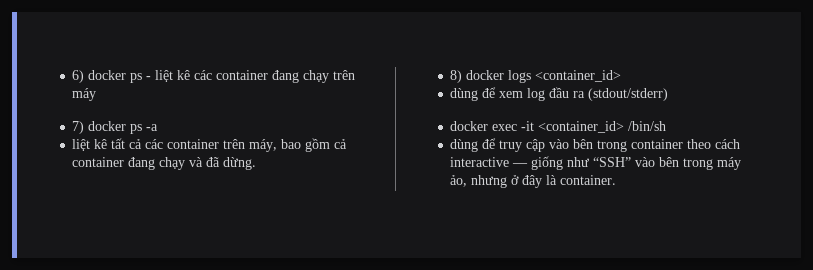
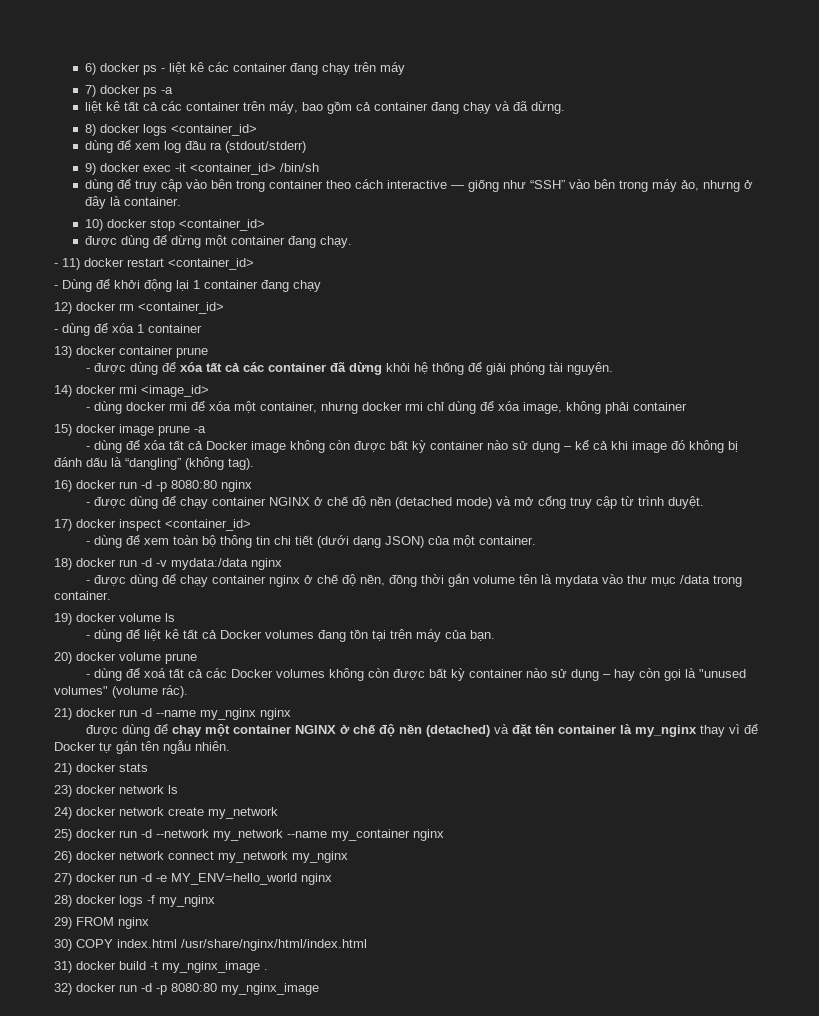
(669, 94) none -> [84,163,96,175] 9)
(617, 180) none -> [84,219,265,231] [84,235,352,248] [54,258,254,270] [54,279,321,292] [54,302,224,314] [54,323,202,336] [54,346,208,358] [86,362,614,375] [54,385,209,397] [86,401,688,414] [54,424,206,436] [86,440,739,453] [54,457,254,470] [54,480,252,492] [86,496,705,509] [54,519,251,531] [86,535,537,548] [54,558,282,570] [86,573,743,587] [54,591,111,600] [54,613,175,625] [86,629,496,642] [54,652,197,664] [86,668,747,681] [54,685,188,698] [54,708,291,720] [86,724,759,737] [54,740,230,754] [54,763,148,775] [54,785,178,797] [54,807,278,819] [54,829,444,841] [54,851,348,863] [54,873,332,885] [54,895,215,907] [54,917,149,929] [54,939,367,951] [54,961,268,973] [54,983,319,995] // 10) docker stop <container_id> // được dùng để dừng một container đang chạy. // - 11) docker restart <container_id> // - Dùng để khởi động lại 1 container đang chạy // 12) docker rm <container_id> // - dùng để xóa 1 container // 13) docker container prune // - được dùng để xóa tất cả các container đã dừng khỏi hệ thống để giải phóng tài nguyên. // 14) docker rmi <image_id> // - dùng docker rmi để xóa một container, nhưng docker rmi chỉ dùng để xóa image, không phải container // 15) docker image prune -a // - dùng để xóa tất cả Docker image không còn được bất kỳ container nào sử dụng – kể cả khi image đó không bị đánh dấu là “dangling” (không tag). // 16) docker run -d -p 8080:80 nginx // - được dùng để chạy container NGINX ở chế độ nền (detached mode) và mở cổng truy cập từ trình duyệt. // 17) docker inspect <container_id> // - dùng để xem toàn bộ thông tin chi tiết (dưới dạng JSON) của một container. // 18) docker run -d -v mydata:/data nginx // - được dùng để chạy container nginx ở chế độ nền, đồng thời gắn volume tên là mydata vào thư mục /data trong container. // 19) docker volume ls // - dùng để liệt kê tất cả Docker volumes đang tồn tại trên máy của bạn. // 20) docker volume prune // - dùng để xoá tất cả các Docker volumes không còn được bất kỳ container nào sử dụng – hay còn gọi là "unused volumes" (volume rác). // 21) docker run -d --name my_nginx nginx // được dùng để chạy một container NGINX ở chế độ nền (detached) và đặt tên container là my_nginx thay vì để Docker tự gán tên ngẫu nhiên. // 21) docker stats // 23) docker network ls // 24) docker network create my_network // 25) docker run -d --network my_network --name my_container nginx // 26) docker network connect my_network my_nginx // 27) docker run -d -e MY_ENV=hello_world nginx // 28) docker logs -f my_nginx // 29) FROM nginx // 30) COPY index.html /usr/share/nginx/html/index.html // 31) docker build -t my_nginx_image . // 32) docker run -d -p 8080:80 my_nginx_image

